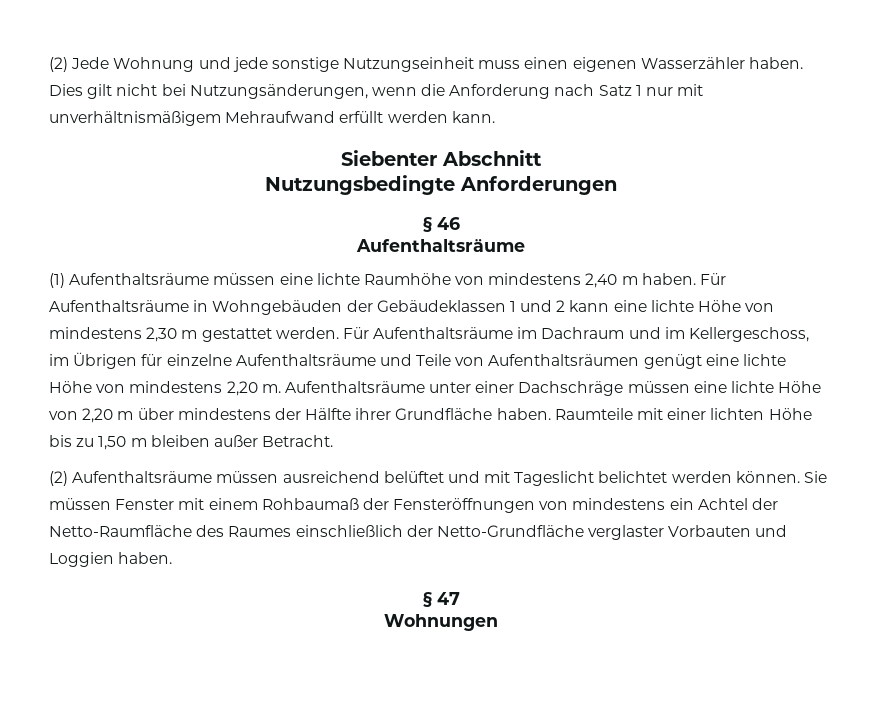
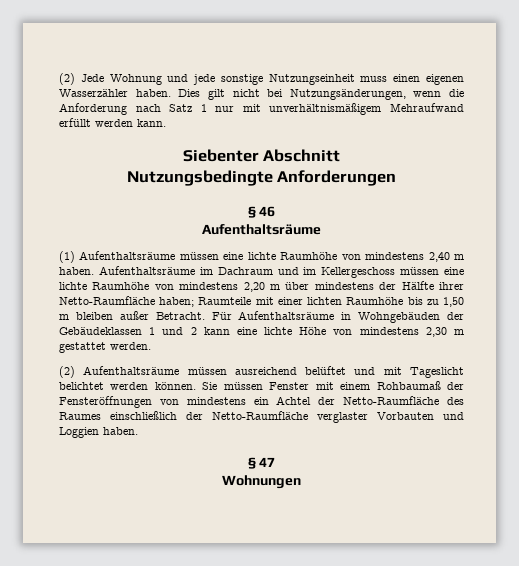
(696, 279) none -> [98,266,464,278] [59,281,464,292] [59,296,465,307] [59,311,205,320] Aufenthaltsräume im Dachraum und im Kellergeschoss müssen eine lichte Raumhöhe von mindestens 2,20 m über mindestens der Hälfte ihrer Netto-Raumfläche haben; Raumteile mit einer lichten Raumhöhe bis zu 1,50 m bleiben außer Betracht.
[342,327,810,342] [49,352,787,369] [49,381,822,396] [49,408,812,423] [49,435,334,450] Für Aufenthaltsräume im Dachraum und im Kellergeschoss, im Übrigen für einzelne Aufenthaltsräume und Teile von Aufenthaltsräumen genügt eine lichte Höhe von mindestens 2,20 m. Aufenthaltsräume unter einer Dachschräge müssen eine lichte Höhe von 2,20 m über mindestens der Hälfte ihrer Grundfläche haben. Raumteile mit einer lichten Höhe bis zu 1,50 m bleiben außer Betracht. -> (151, 346) none
[436,525,584,537] Netto-Grundfläche -> [212,411,308,420] Netto-Raumfläche

